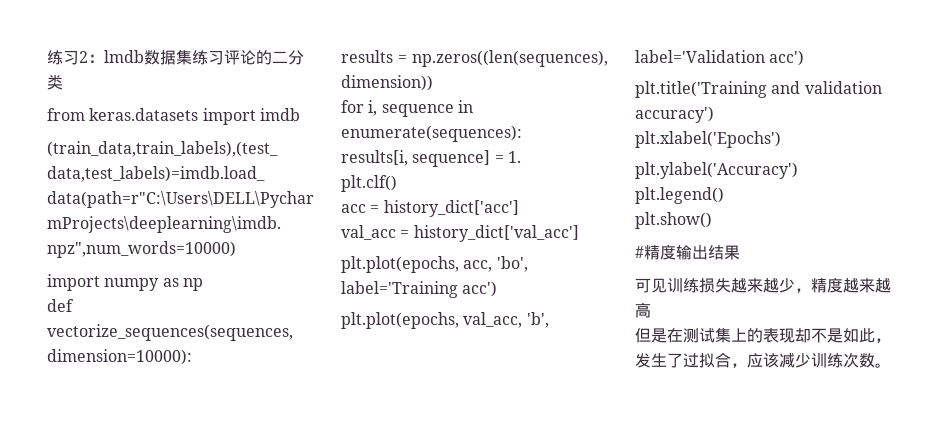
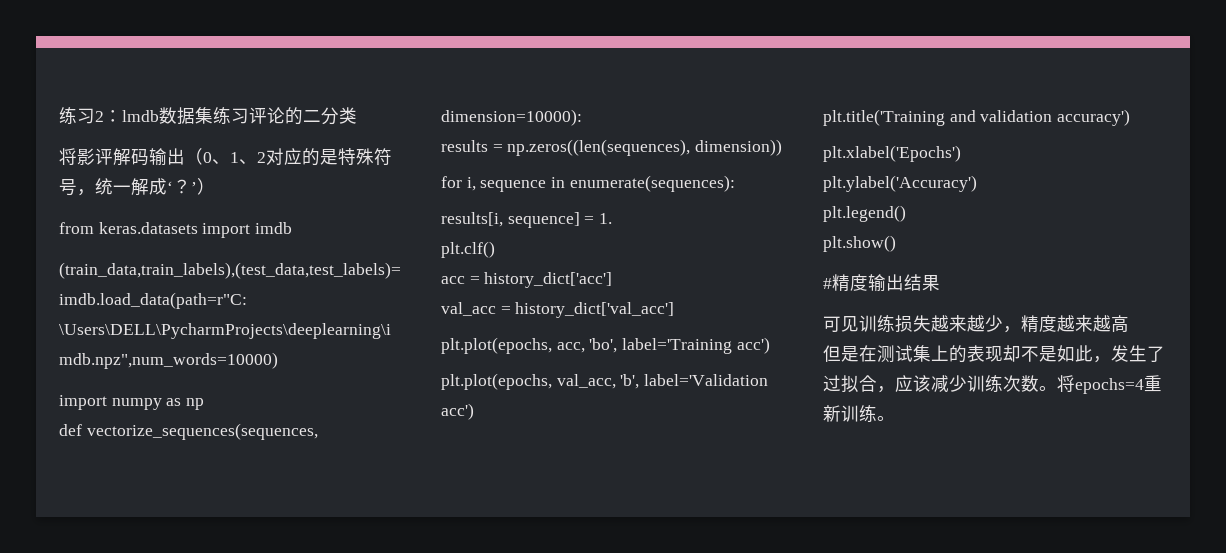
(63, 82) none -> [59,148,392,166] [59,178,215,196] // 将影评解码输出（0、1、2对应的是特殊符号，统一解成‘？’）
(891, 365) none -> [1057,375,1162,394] [823,405,895,422] 将epochs=4重新训练。

